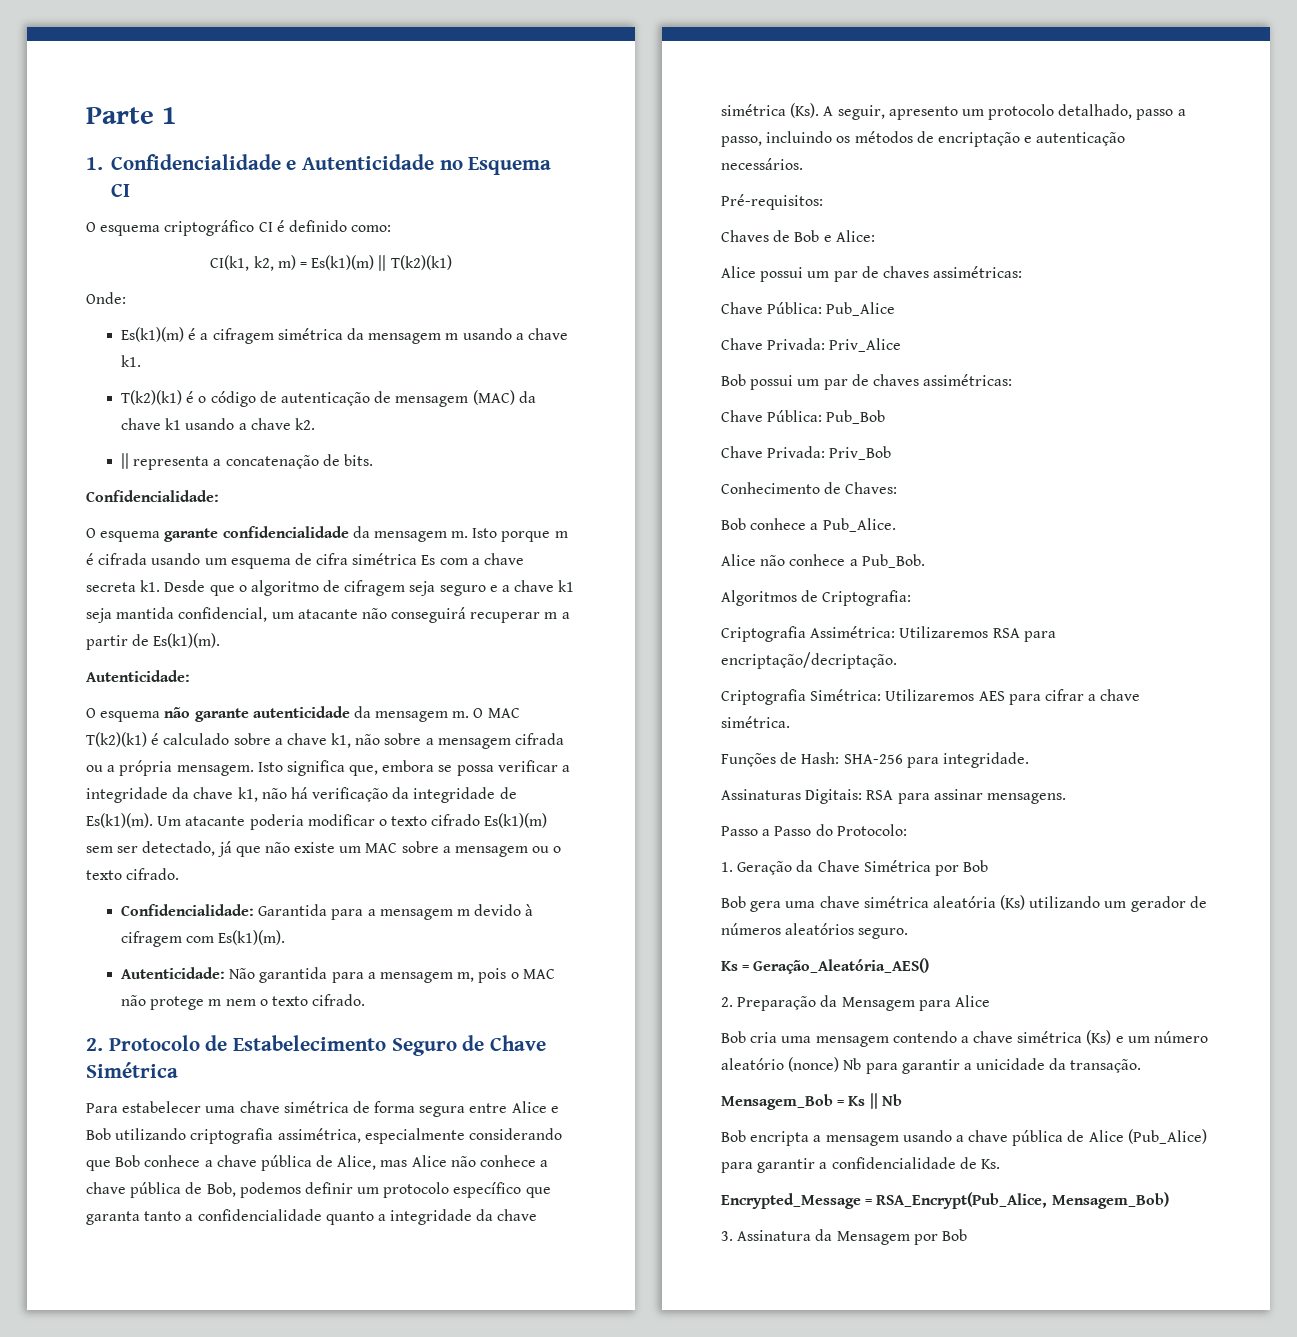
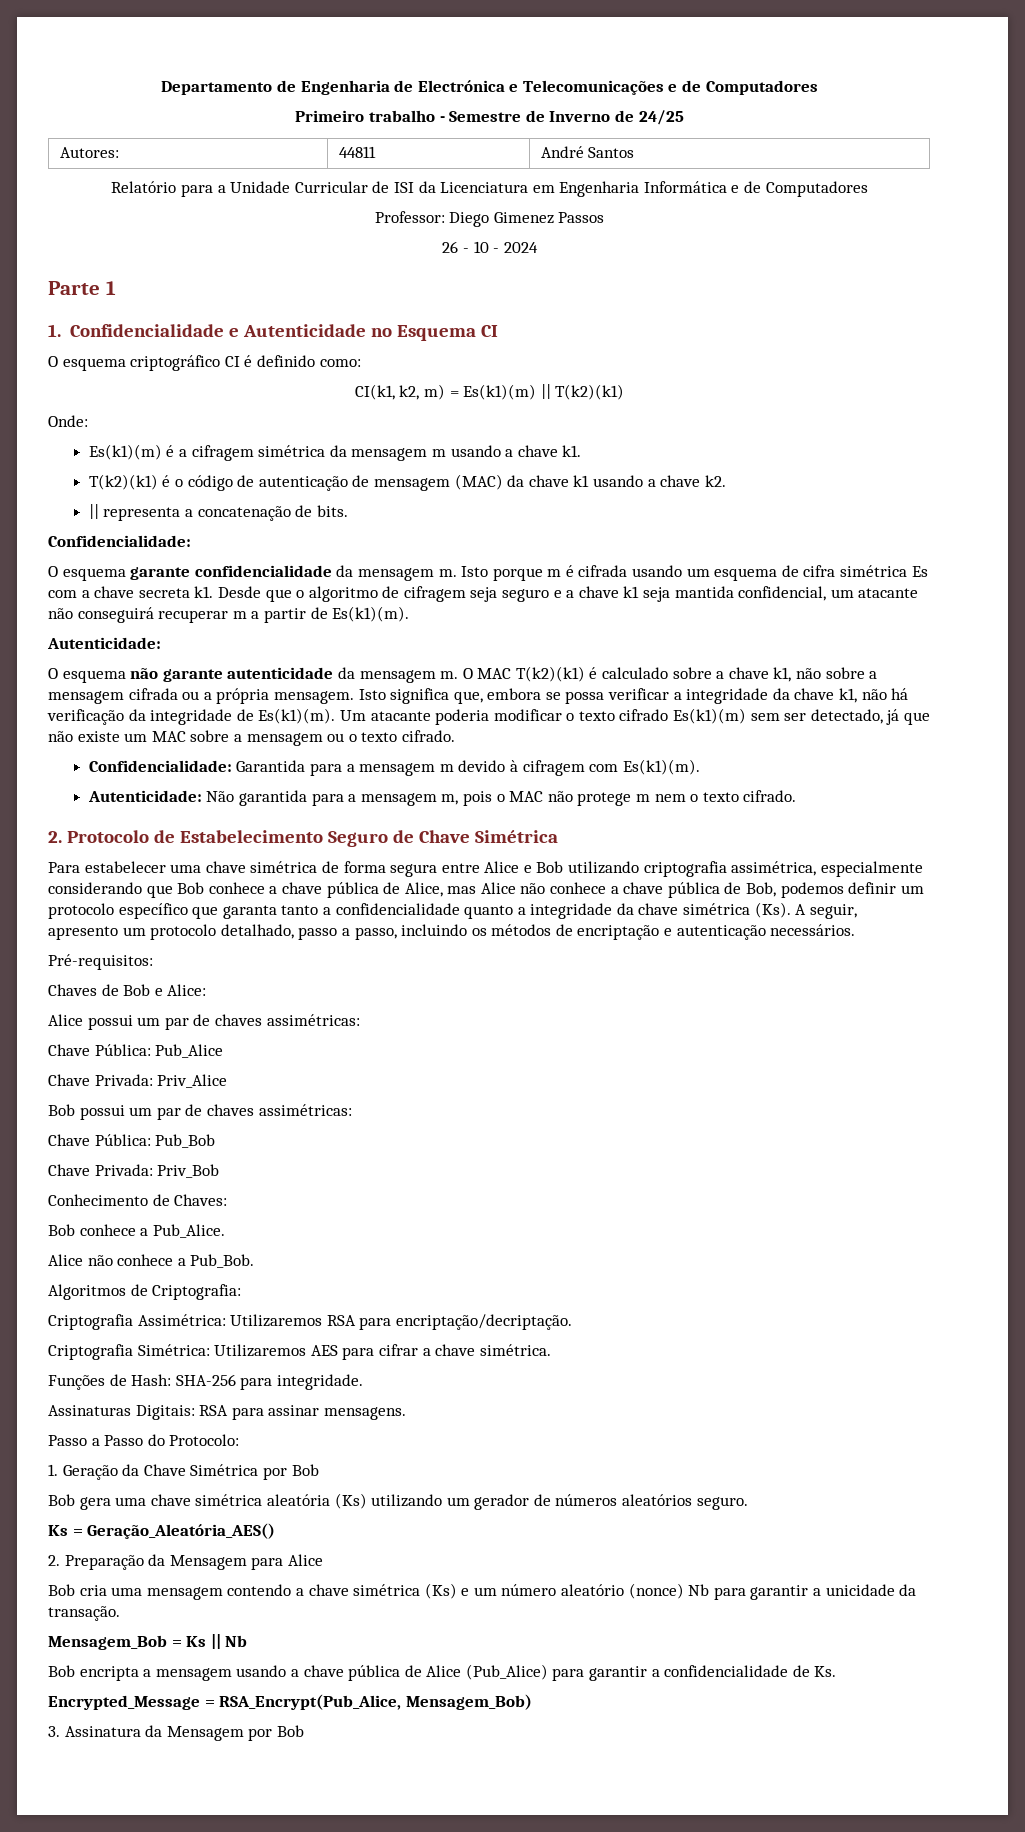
(86, 115) none -> [161,80,818,95] [295,110,684,125] [59,147,119,158] [338,146,376,158] [540,146,635,158] [111,181,868,197] [374,211,605,227] [442,241,538,253] Departamento de Engenharia de Electrónica e Telecomunicações e de Computadores // Primeiro trabalho - Semestre de Inverno de 24/25 // Autores: | 44811 | André Santos // Relatório para a Unidade Curricular de ISI da Licenciatura em Engenharia Informática e de Computadores // Professor: Diego Gimenez Passos // 26 - 10 - 2024 //

